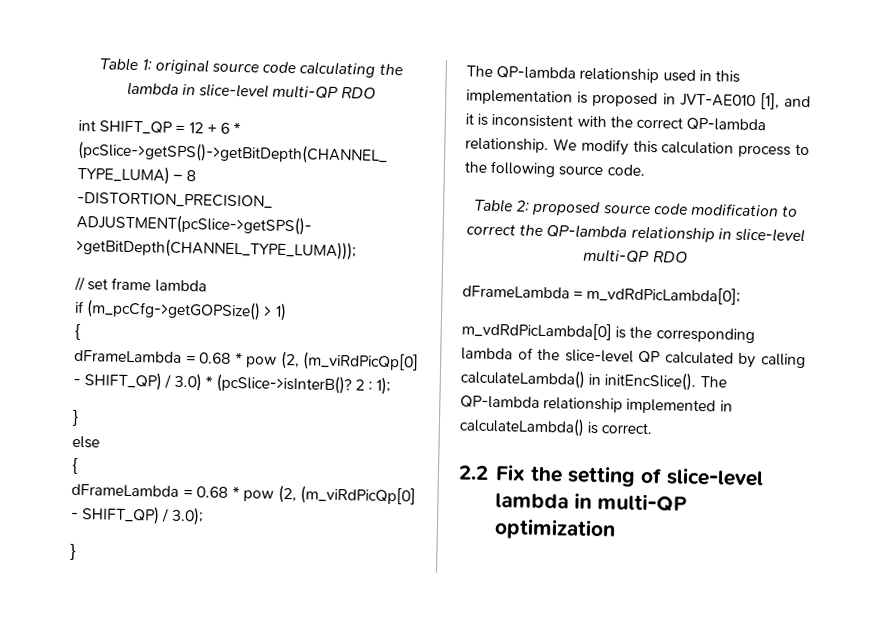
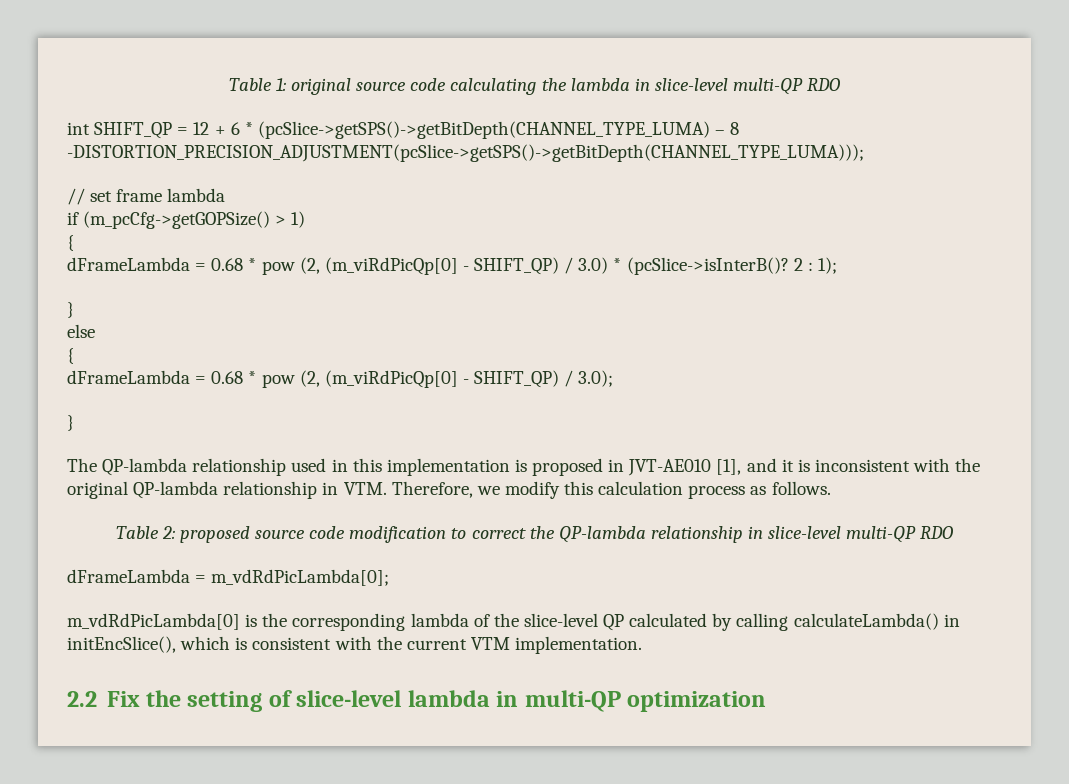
[635,116,767,132] [465,137,810,158] [464,160,645,178] correct QP-lambda relationship. We modify this calculation process to the following source code. -> [67,481,831,499] original QP-lambda relationship in VTM. Therefore, we modify this calculation process as follows.
[604,371,727,391] [460,395,733,415] [459,416,653,437] initEncSlice(). The QP-lambda relationship implemented in calculateLambda() is correct. -> [67,636,643,654] initEncSlice(), which is consistent with the current VTM implementation.

